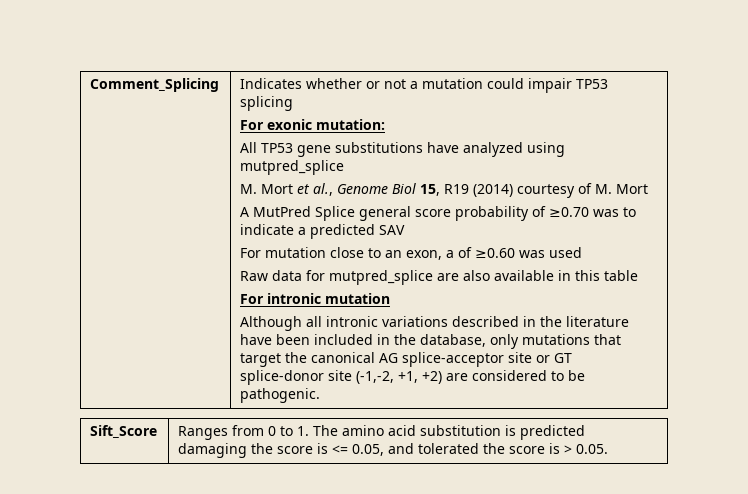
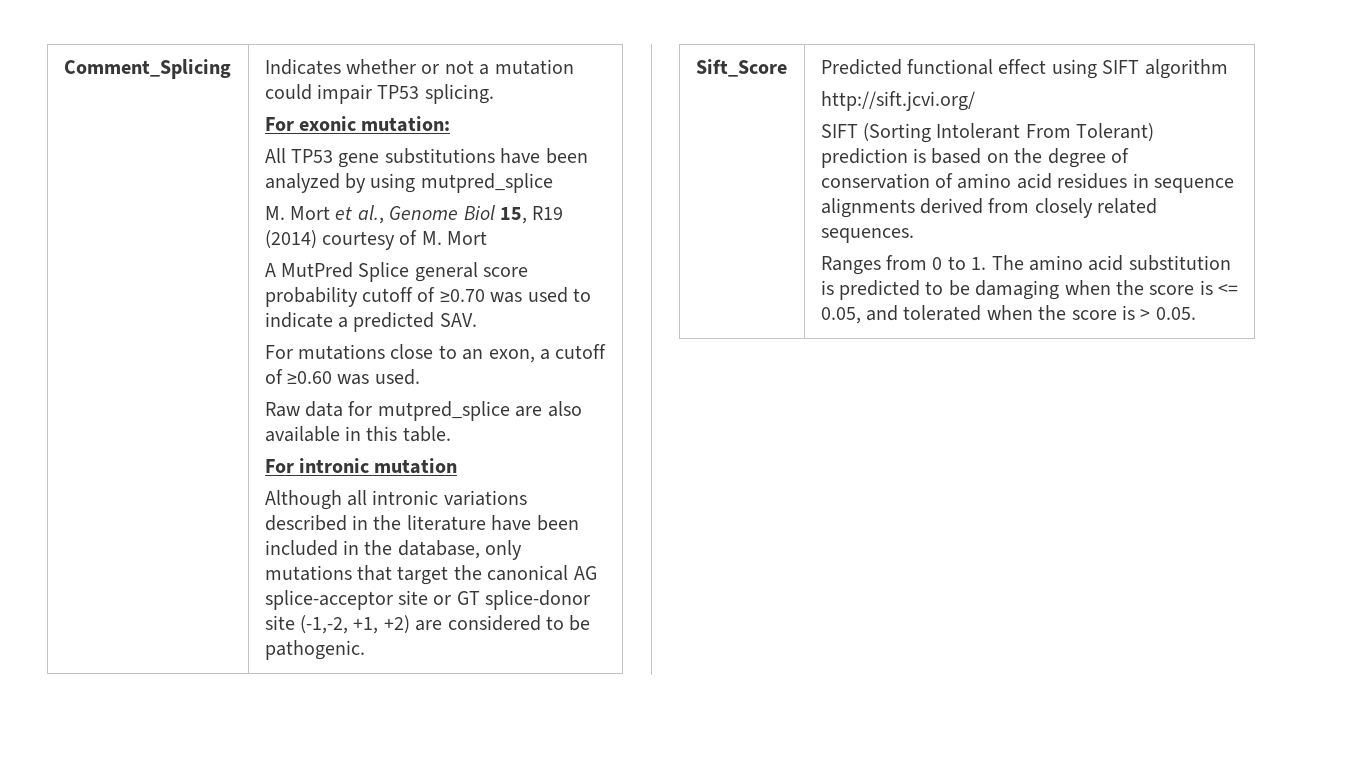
[240,96,294,111] splicing -> [424,84,494,104] splicing.
[463,142,524,157] analyzed -> [545,148,588,164] [264,173,366,193] been analyzed by
(530, 213) none -> [361,287,413,302] cutoff
(620, 213) none -> [527,287,568,303] used
[379,225,406,235] [240,247,327,258] SAV // For mutation -> [439,313,477,327] [264,344,385,360] SAV. // For mutations
(455, 254) none -> [555,344,607,359] cutoff
[549,247,583,258] used -> [374,369,420,385] used.
[604,270,639,281] table -> [402,426,451,442] table.
(158, 431) none -> [820,59,1228,79] [820,91,975,111] [820,123,1155,143] [820,148,1129,168] [820,173,1234,193] [820,198,1158,218] [820,228,914,243] Predicted functional effect using SIFT algorithm // http://sift.jcvi.org/ // SIFT (Sorting Intolerant From Tolerant) prediction is based on the degree of conservation of amino acid residues in sequence alignments derived from closely related sequences. //
[178,443,248,458] damaging -> [925,280,1111,300] to be damaging when
(480, 448) none -> [986,305,1033,320] when

